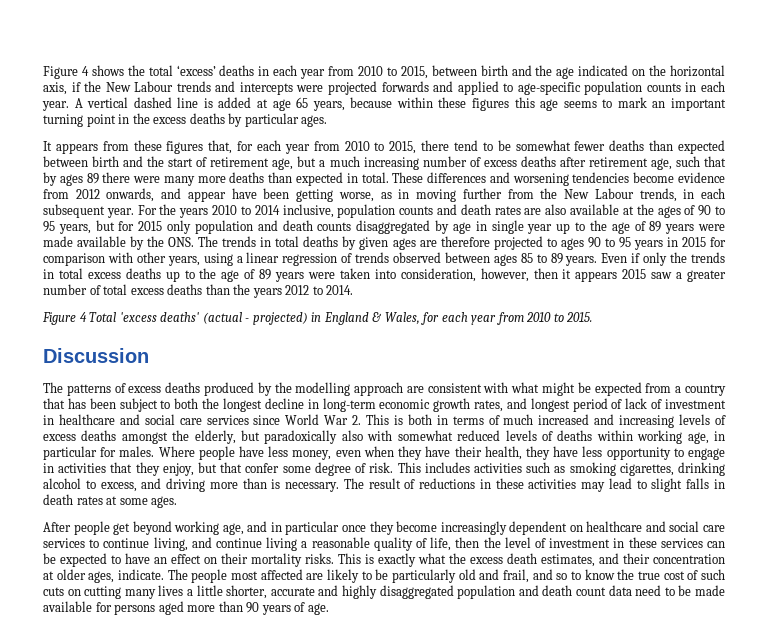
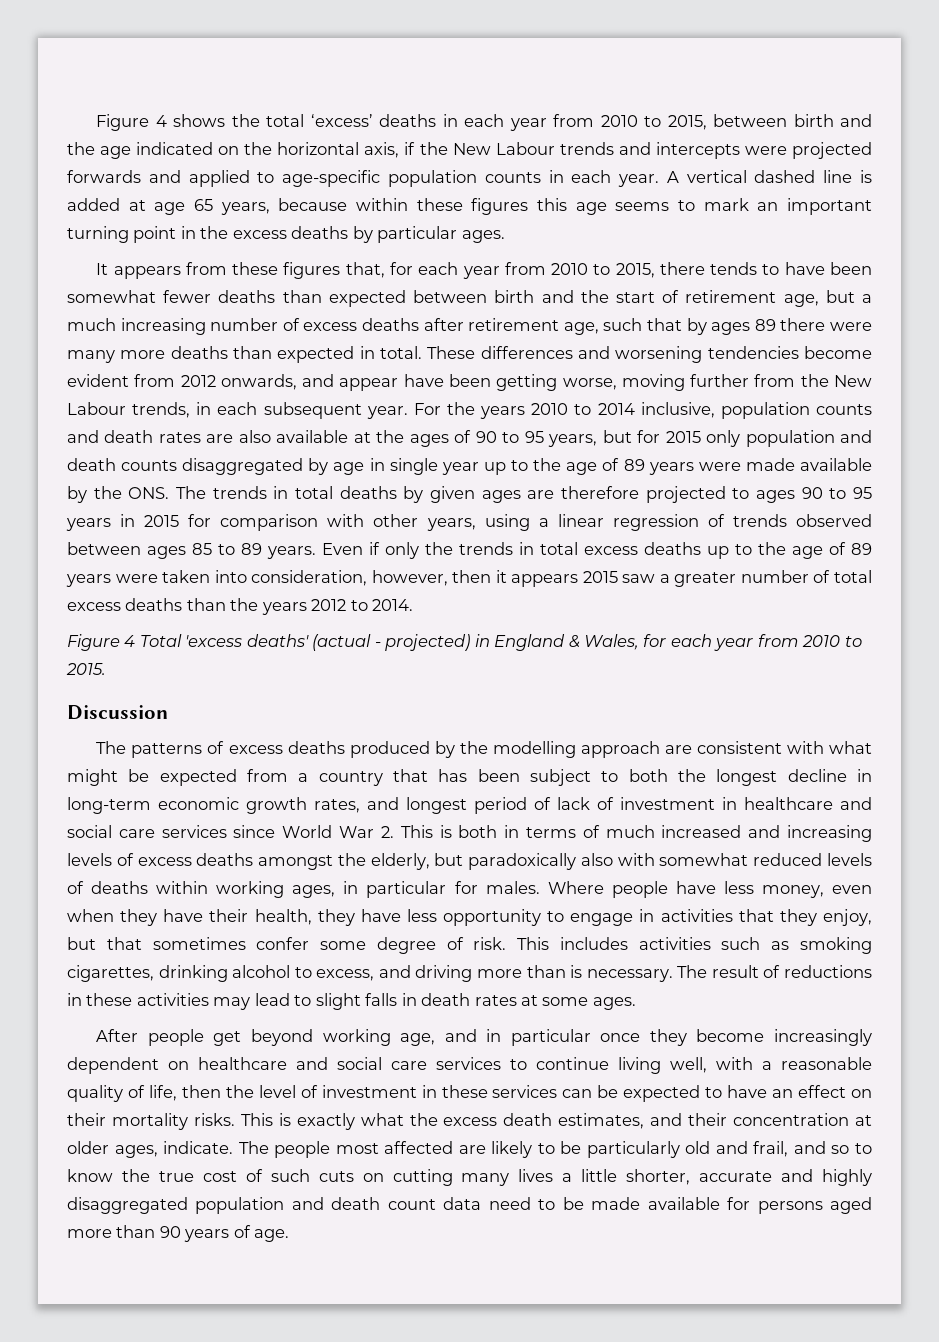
[453,140,511,151] tend to be -> [710,262,872,275] tends to have been
[678,172,726,183] evidence -> [67,374,129,387] evident
[380,189,410,199] as in -> (617, 384) none
[687,432,709,444] age, -> [292,885,336,898] ages,
(243, 467) none -> [152,937,246,950] sometimes
[153,537,298,551] living, and continue living -> [618,1057,753,1074] living well, with

